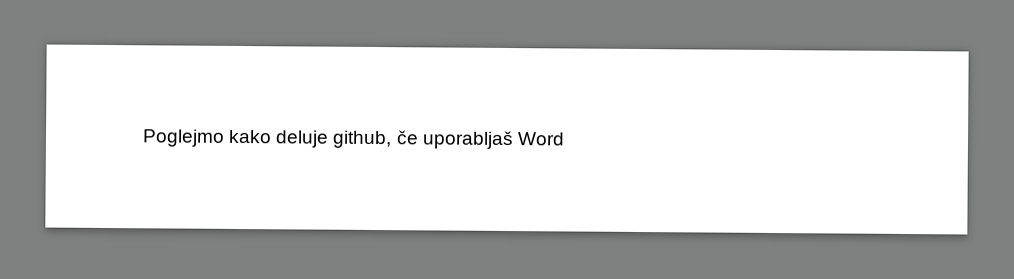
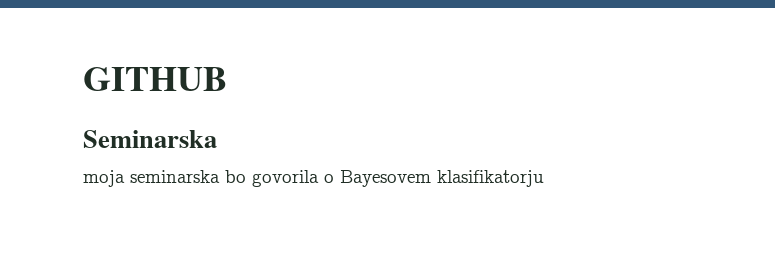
[142,129,565,150] Poglejmo kako deluje github, če uporabljaš Word -> [83,67,227,91] [83,130,217,148] [83,170,544,187] GITHUB // Seminarska // moja seminarska bo govorila o Bayesovem klasifikatorju

